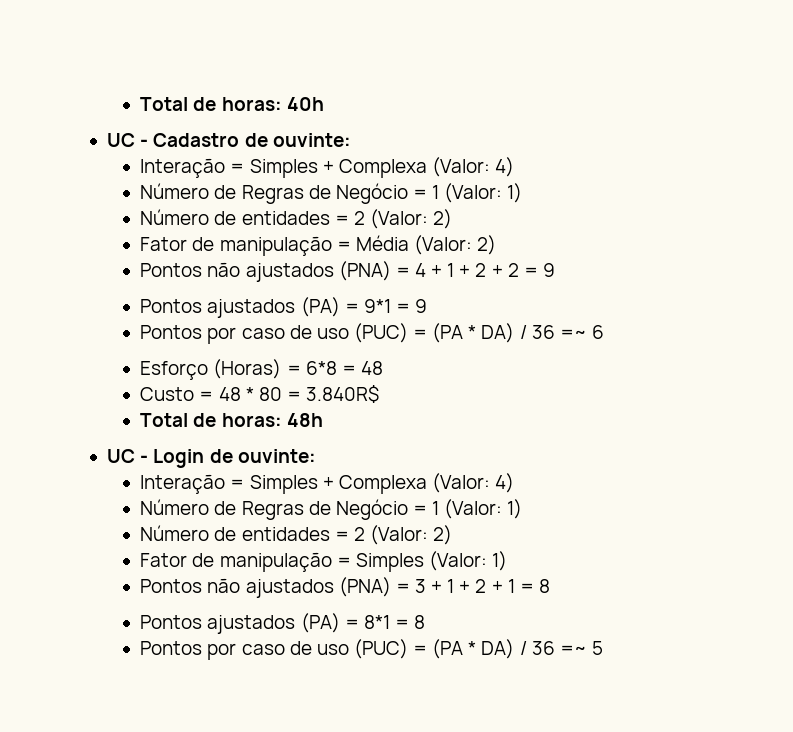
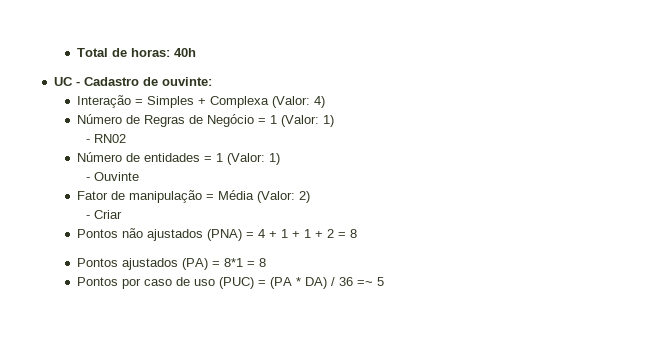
[140,209,453,229] // Número de entidades = 2 (Valor: 2) -> [85,134,126,143] [76,152,280,165] [85,172,139,181] // - RN02 // Número de entidades = 1 (Valor: 1) // - Ouvinte
(497, 245) none -> [85,210,122,219] // - Criar
[475,263,556,277] [140,297,428,318] [140,323,605,344] [140,359,383,380] [140,385,380,403] [140,413,323,427] [107,449,316,468] [140,473,515,494] [140,499,523,520] [140,525,453,545] [140,551,508,572] [140,577,515,598] 2 + 2 = 9 // Pontos ajustados (PA) = 9*1 = 9 // Pontos por caso de uso (PUC) = (PA * DA) / 36 =~ 6 // Esforço (Horas) = 6*8 = 48 // Custo = 48 * 80 = 3.840R$ // Total de horas: 48h // UC - Login de ouvinte: // Interação = Simples + Complexa (Valor: 4) // Número de Regras de Negócio = 1 (Valor: 1) // Número de entidades = 2 (Valor: 2) // Fator de manipulação = Simples (Valor: 1) // Pontos não ajustados (PNA) = 3 + 1 + 2 + 1 -> [303,229,334,238] 1 + 2

